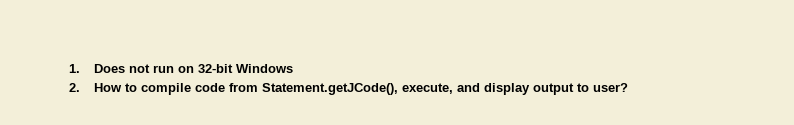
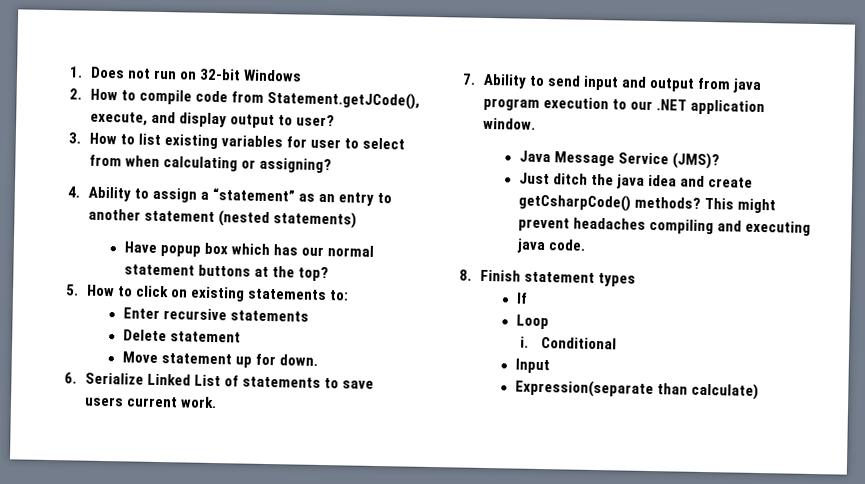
(629, 87) none -> [68,132,406,150] [88,154,332,174] [67,186,393,206] [87,208,357,229] [123,241,375,257] [123,264,330,282] [65,284,350,302] [122,307,310,322] [122,329,242,343] [121,351,319,368] [64,372,375,389] [83,396,217,409] [462,73,763,94] [482,96,765,116] [482,117,536,130] [518,150,721,170] [518,172,754,189] [517,193,777,214] [517,217,812,236] [515,238,587,254] [459,269,636,287] [515,292,528,304] [515,314,549,330] [520,336,617,350] [514,358,550,374] [514,379,760,401] // 3. How to list existing variables for user to select from when calculating or assigning? // 4. Ability to assign a “statement” as an entry to another statement (nested statements) // Have popup box which has our normal statement buttons at the top? // 5. How to click on existing statements to: // Enter recursive statements // Delete statement // Move statement up for down. // 6. Serialize Linked List of statements to save users current work. // 7. Ability to send input and output from java program execution to our .NET application window. // Java Message Service (JMS)? // Just ditch the java idea and create getCsharpCode() methods? This might prevent headaches compiling and executing java code. // 8. Finish statement types // If // Loop // i. Conditional // Input // Expression(separate than calculate)

